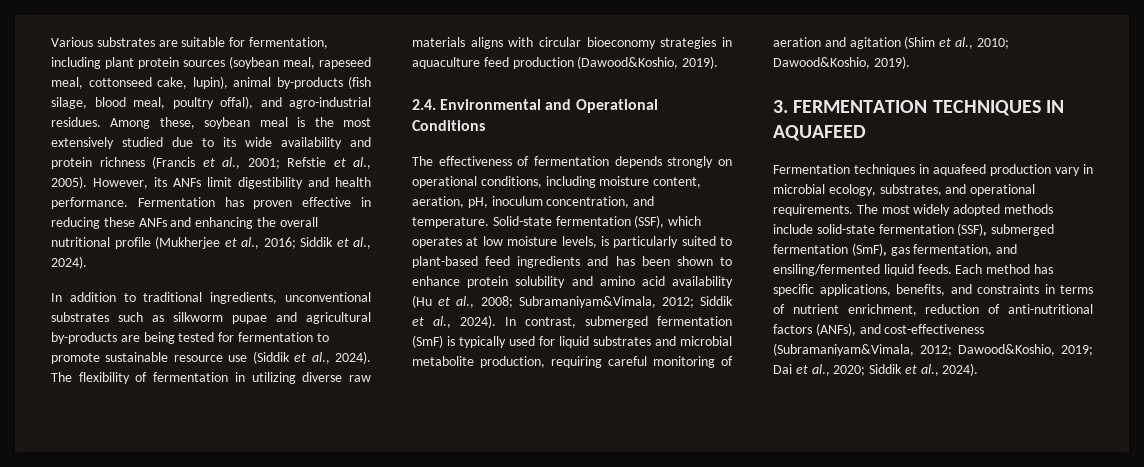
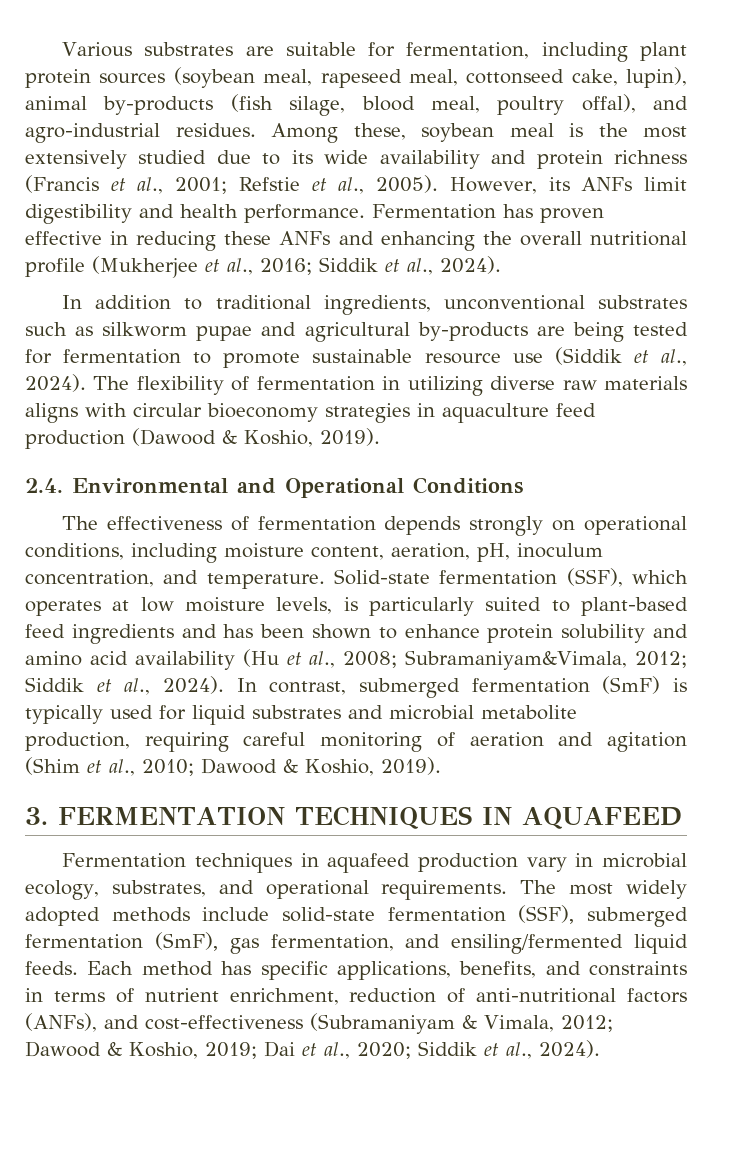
[577,56,679,69] (Dawood&Koshio, -> [132,428,313,447] (Dawood & Koshio,
[773,57,870,69] Dawood&Koshio, -> [201,758,374,776] Dawood & Koshio,
[773,343,1055,356] (Subramaniyam&Vimala, 2012; Dawood&Koshio, -> [310,1013,613,1034] [25,1041,198,1059] (Subramaniyam & Vimala, 2012; Dawood & Koshio,

